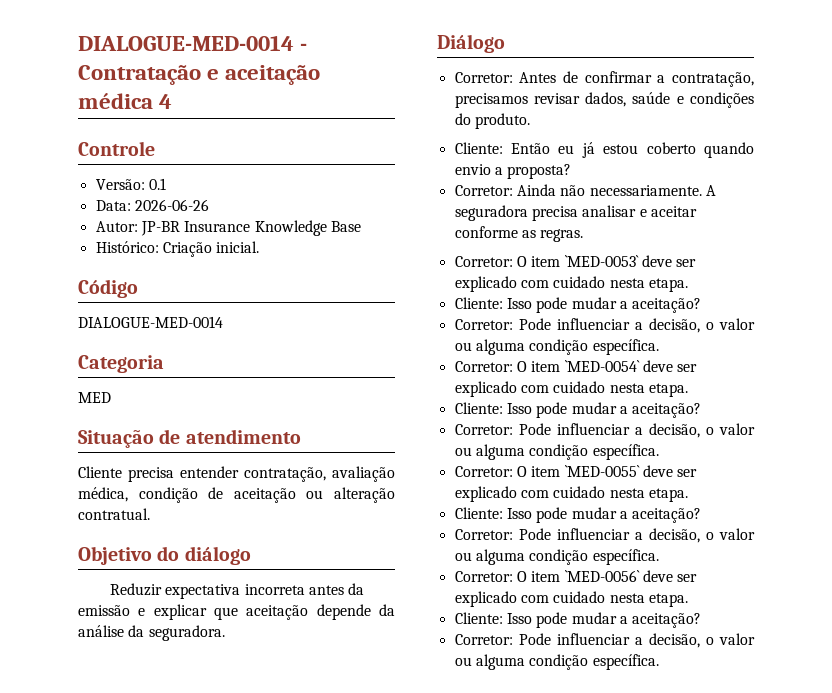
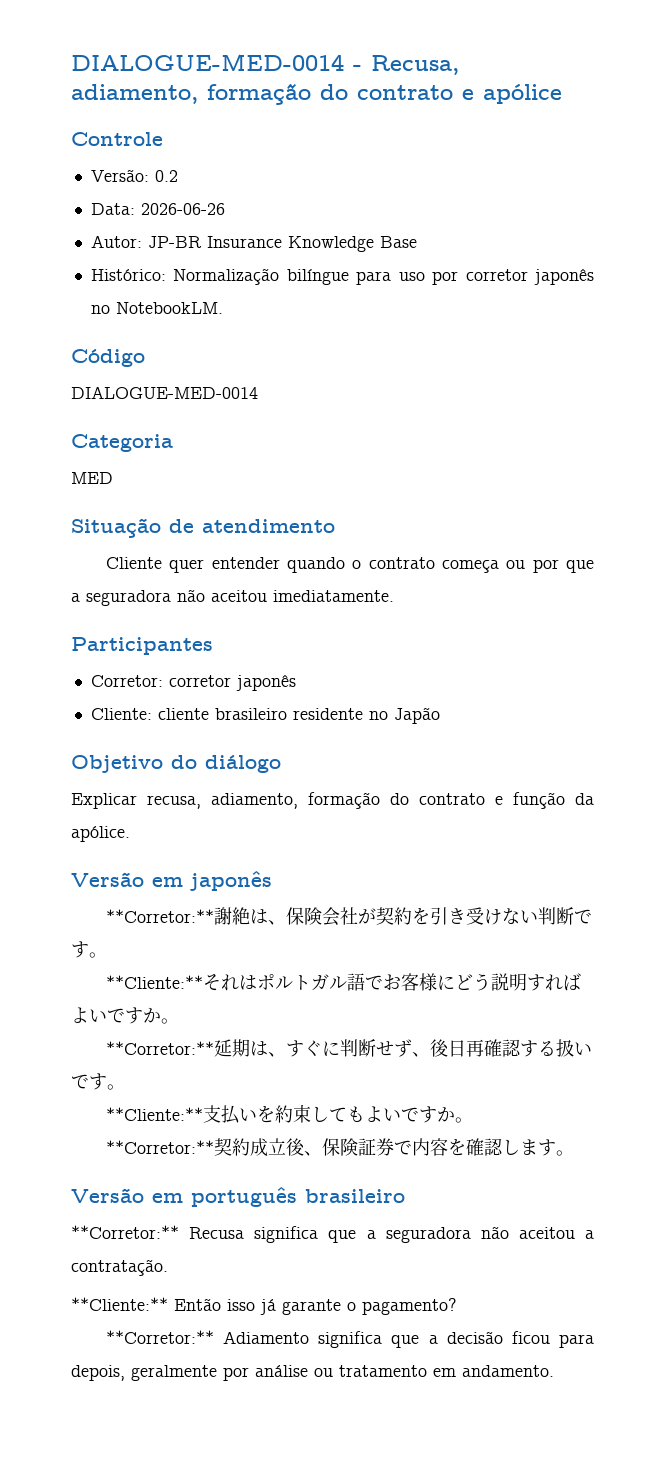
[78,65,321,85] [78,93,173,109] Contratação e aceitação médica 4 -> [371,55,459,75] [71,83,562,105] Recusa, adiamento, formação do contrato e apólice
[148,178,166,190] 0.1 -> [154,170,178,182] 0.2
[162,241,260,257] Criação inicial. -> [173,268,594,285] [90,302,223,314] Normalização bilíngue para uso por corretor japonês no NotebookLM.
[128,466,395,482] [78,487,395,503] [78,508,150,520] [78,546,251,565] [110,583,365,599] [78,604,395,620] [78,625,225,641] [437,34,505,53] [454,71,754,87] [454,92,754,108] [454,113,530,129] [454,142,754,158] [454,164,572,179] [454,184,716,196] [454,205,697,221] [454,226,584,242] [454,255,697,267] [454,276,688,292] [454,297,702,313] [454,318,755,333] [454,339,659,355] [454,360,698,372] [454,381,688,397] [454,402,702,418] [454,423,755,438] [454,444,659,460] [454,465,698,477] [454,486,688,502] [454,507,702,523] [454,528,755,543] [454,549,659,565] [454,570,698,582] [454,591,688,607] [454,612,702,628] [454,633,755,648] [454,654,659,670] precisa entender contratação, avaliação médica, condição de aceitação ou alteração contratual. // Objetivo do diálogo // Reduzir expectativa incorreta antes da emissão e explicar que aceitação depende da análise da seguradora. // Diálogo // Corretor: Antes de confirmar a contratação, precisamos revisar dados, saúde e condições do produto. // Cliente: Então eu já estou coberto quando envio a proposta? // Corretor: Ainda não necessariamente. A seguradora precisa analisar e aceitar conforme as regras. // Corretor: O item `MED-0053` deve ser explicado com cuidado nesta etapa. // Cliente: Isso pode mudar a aceitação? // Corretor: Pode influenciar a decisão, o valor ou alguma condição específica. // Corretor: O item `MED-0054` deve ser explicado com cuidado nesta etapa. // Cliente: Isso pode mudar a aceitação? // Corretor: Pode influenciar a decisão, o valor ou alguma condição específica. // Corretor: O item `MED-0055` deve ser explicado com cuidado nesta etapa. // Cliente: Isso pode mudar a aceitação? // Corretor: Pode influenciar a decisão, o valor ou alguma condição específica. // Corretor: O item `MED-0056` deve ser explicado com cuidado nesta etapa. // Cliente: Isso pode mudar a aceitação? // Corretor: Pode influenciar a decisão, o valor ou alguma condição específica. -> [169,557,594,573] [71,589,394,606] [71,637,213,655] [90,674,296,691] [90,707,440,724] [71,755,281,773] [71,792,594,809] [71,826,130,842] [71,871,272,891] [105,907,592,926] [71,941,107,958] [105,973,581,991] [71,1007,179,1024] [105,1039,592,1057] [71,1073,125,1090] [105,1105,473,1124] [105,1138,574,1156] [71,1187,405,1207] [71,1225,594,1243] [71,1259,168,1276] [71,1297,457,1315] [105,1330,594,1348] [71,1365,554,1381] quer entender quando o contrato começa ou por que a seguradora não aceitou imediatamente. // Participantes // Corretor: corretor japonês // Cliente: cliente brasileiro residente no Japão // Objetivo do diálogo // Explicar recusa, adiamento, formação do contrato e função da apólice. // Versão em japonês // **Corretor:**謝絶は、保険会社が契約を引き受けない判断です。 // **Cliente:**それはポルトガル語でお客様にどう説明すればよいですか。 // **Corretor:**延期は、すぐに判断せず、後日再確認する扱いです。 // **Cliente:**支払いを約束してもよいですか。 // **Corretor:**契約成立後、保険証券で内容を確認します。 // Versão em português brasileiro // **Corretor:** Recusa significa que a seguradora não aceitou a contratação. // **Cliente:** Então isso já garante o pagamento? // **Corretor:** Adiamento significa que a decisão ficou para depois, geralmente por análise ou tratamento em andamento.

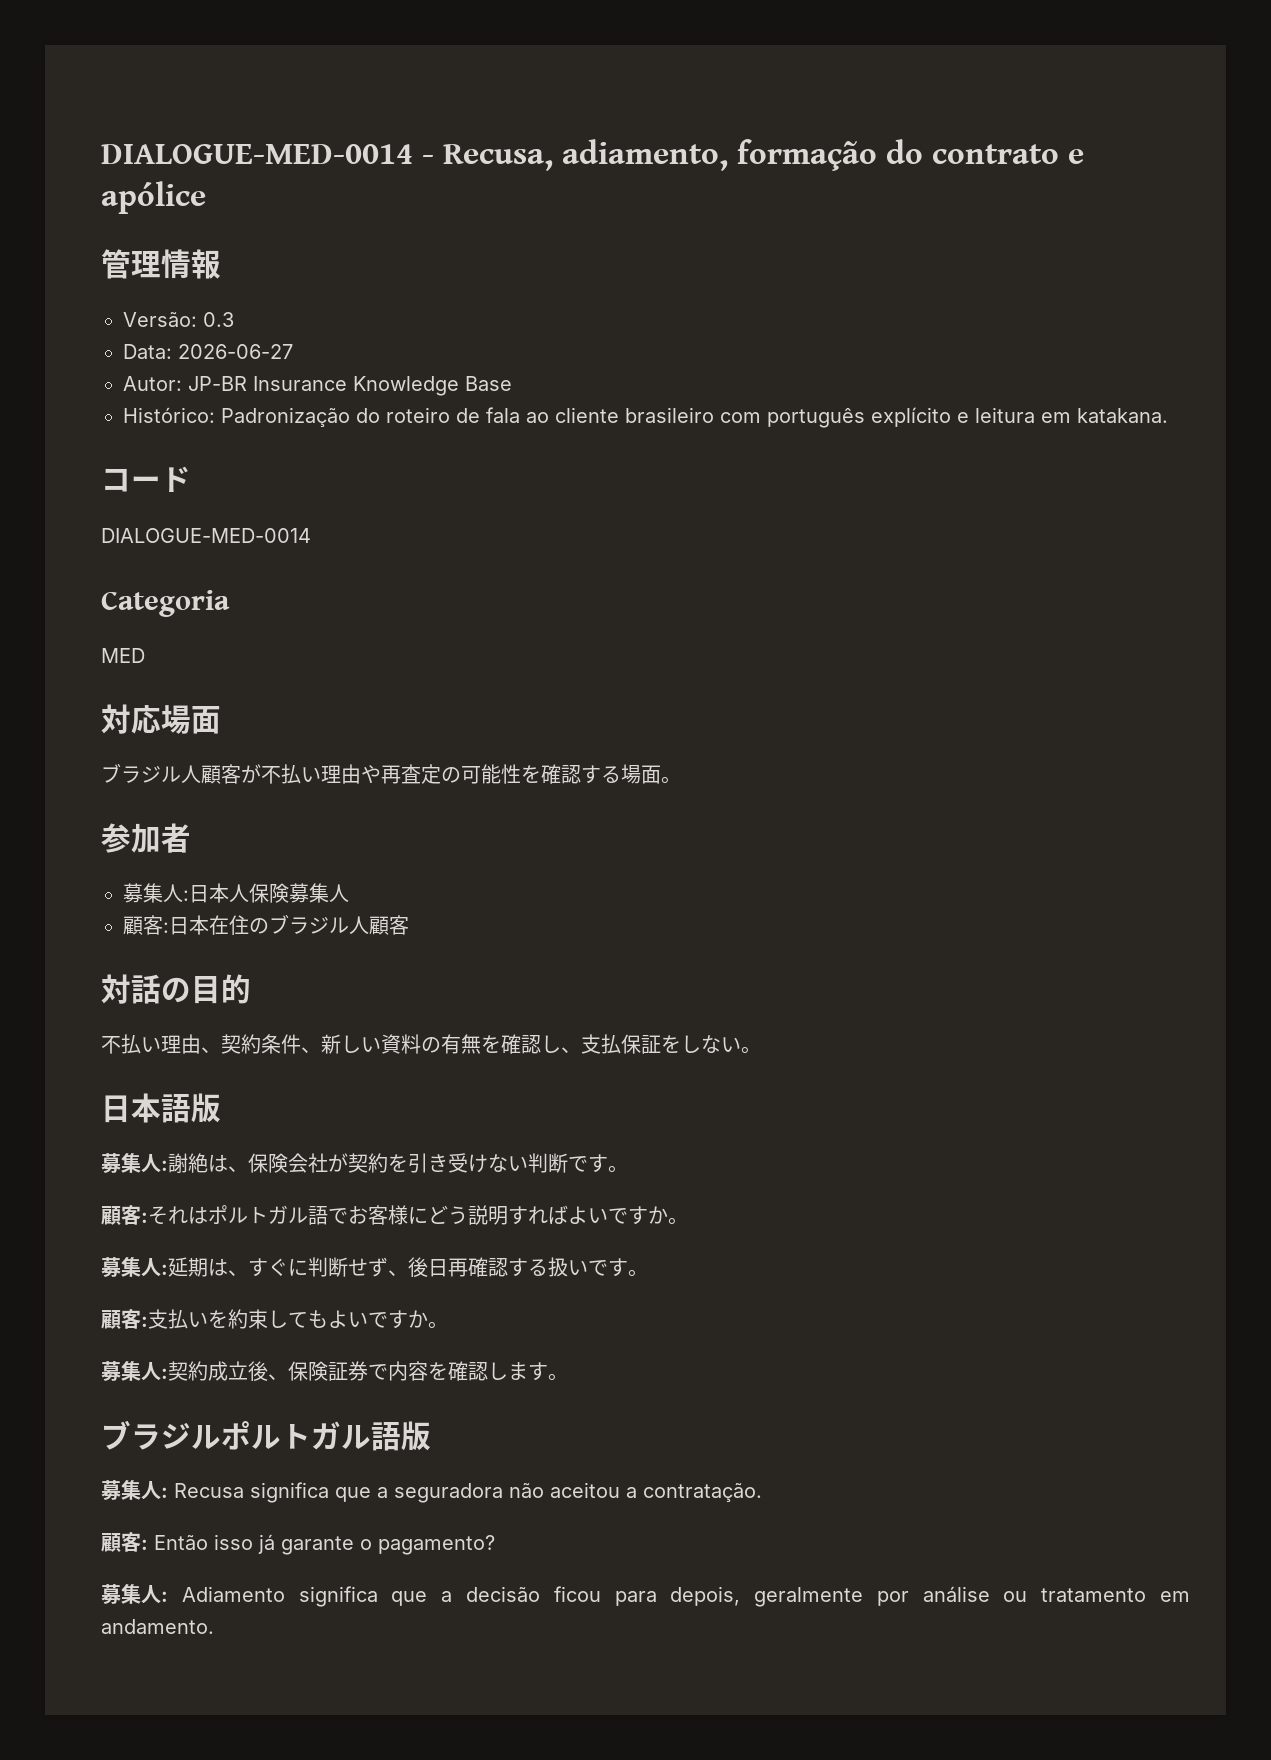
[71,132,163,146] Controle -> [101,249,221,279] 管理情報
[154,170,178,182] 0.2 -> [203,312,234,327] 0.3
[140,203,225,215] 2026-06-26 -> [178,344,293,359] 2026-06-27
[173,268,594,285] [90,302,223,314] [71,349,145,367] [71,386,258,399] [71,434,173,452] [71,472,113,484] [71,518,335,538] [105,557,594,573] [71,589,394,606] [71,637,213,655] [90,674,296,691] [90,707,440,724] [71,755,281,773] [71,792,594,809] [71,826,130,842] [71,871,272,891] [105,909,214,923] Normalização bilíngue para uso por corretor japonês no NotebookLM. // Código // DIALOGUE-MED-0014 // Categoria // MED // Situação de atendimento // Cliente quer entender quando o contrato começa ou por que a seguradora não aceitou imediatamente. // Participantes // Corretor: corretor japonês // Cliente: cliente brasileiro residente no Japão // Objetivo do diálogo // Explicar recusa, adiamento, formação do contrato e função da apólice. // Versão em japonês // **Corretor:** -> [221,407,1168,428] [101,466,191,492] [101,528,311,543] [101,590,230,617] [101,648,145,663] [101,704,221,734] [101,763,681,784] [101,823,191,853] [123,883,349,903] [123,914,409,935] [101,974,251,1004] [101,1034,761,1054] [101,1093,221,1123] [101,1153,168,1173] Padronização do roteiro de fala ao cliente brasileiro com português explícito e leitura em katakana. // コード // DIALOGUE-MED-0014 // Categoria // MED // 対応場面 // ブラジル人顧客が不払い理由や再査定の可能性を確認する場面。 // 参加者 // 募集人:日本人保険募集人 // 顧客:日本在住のブラジル人顧客 // 対話の目的 // 不払い理由、契約条件、新しい資料の有無を確認し、支払保証をしない。 // 日本語版 // 募集人:
[105,975,203,989] **Cliente:** -> [101,1205,148,1225] 顧客:
[105,1041,214,1055] **Corretor:** -> [101,1257,168,1277] 募集人:
[105,1107,203,1121] **Cliente:** -> [101,1309,148,1329] 顧客:
[105,1140,214,1154] **Corretor:** -> [101,1361,168,1381] 募集人:
[71,1187,405,1207] [71,1225,179,1239] Versão em português brasileiro // **Corretor:** -> [101,1420,431,1451] [101,1480,168,1500] ブラジルポルトガル語版 // 募集人:
[71,1297,168,1311] **Cliente:** -> [101,1532,148,1552] 顧客:
[105,1330,214,1344] **Corretor:** -> [101,1584,168,1604] 募集人:

